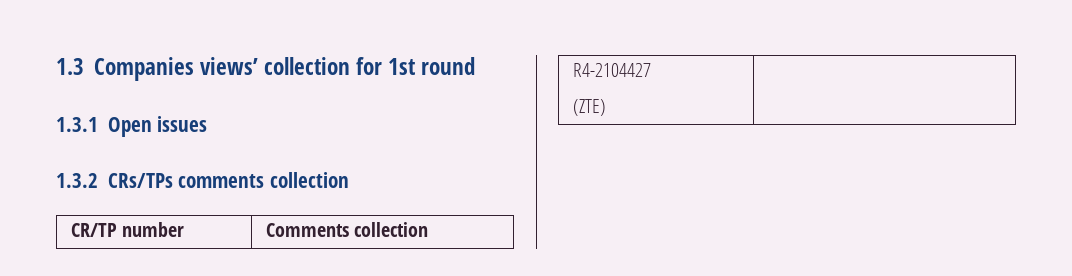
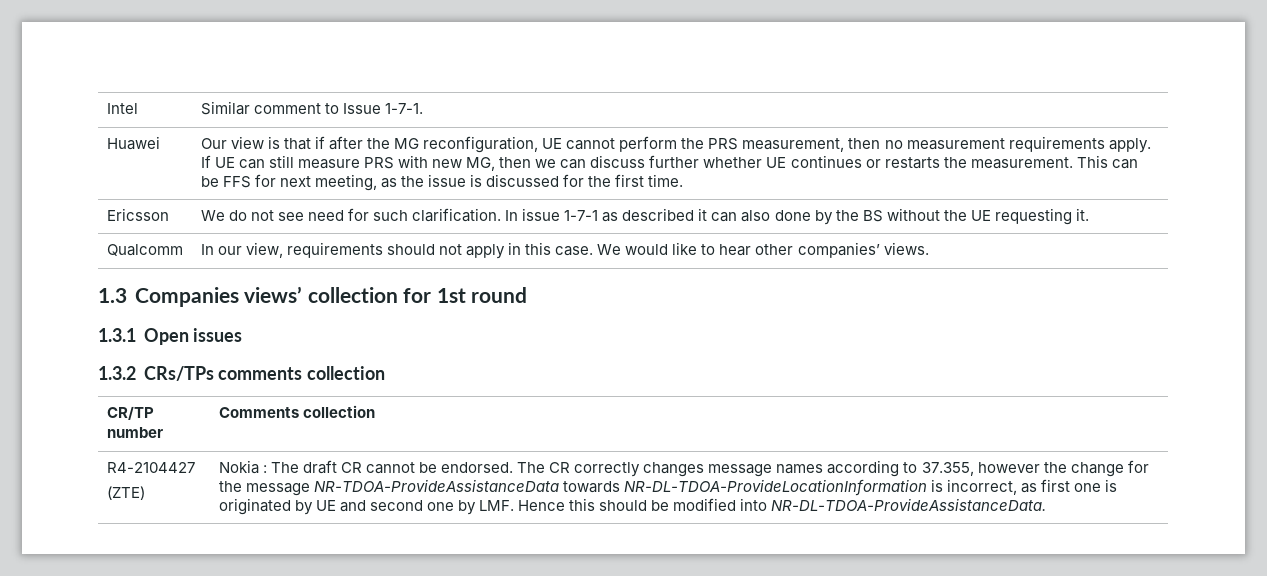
(56, 66) none -> [106,103,138,114] [200,101,423,115] [106,136,160,150] [200,136,1151,153] [200,155,1138,171] [200,174,684,191] [106,208,169,221] [200,208,1089,225] [106,244,183,256] [200,242,929,259] Intel | Similar comment to Issue 1-7-1. // Huawei | Our view is that if after the MG reconfiguration, UE cannot perform the PRS measurement, then no measurement requirements apply. If UE can still measure PRS with new MG, then we can discuss further whether UE continues or restarts the measurement. This can be FFS for next meeting, as the issue is discussed for the first time. // Ericsson | We do not see need for such clarification. In issue 1-7-1 as described it can also done by the BS without the UE requesting it. // Qualcomm | In our view, requirements should not apply in this case. We would like to hear other companies’ views. //
(606, 107) none -> [218,460,1149,477] [218,479,1118,496] [218,498,1047,515] Nokia : The draft CR cannot be endorsed. The CR correctly changes message names according to 37.355, however the change for the message NR-TDOA-ProvideAssistanceData towards NR-DL-TDOA-ProvideLocationInformation is incorrect, as first one is originated by UE and second one by LMF. Hence this should be modified into NR-DL-TDOA-ProvideAssistanceData.

